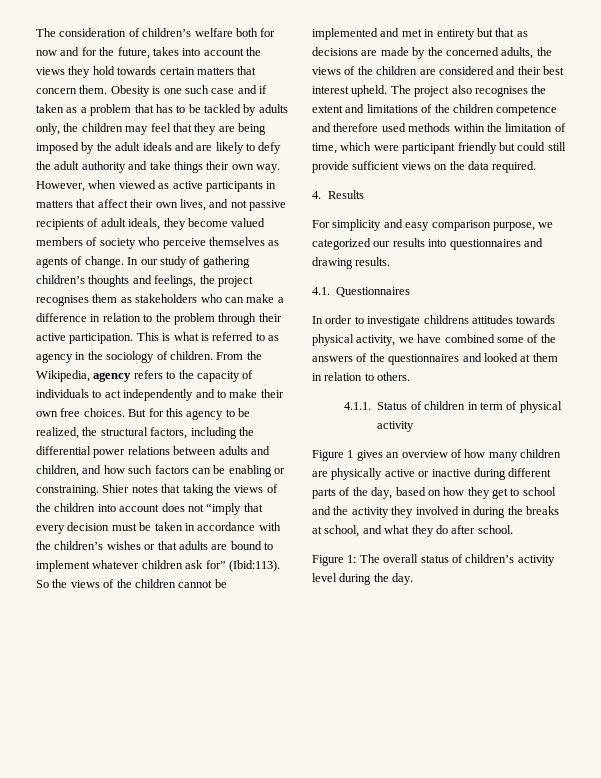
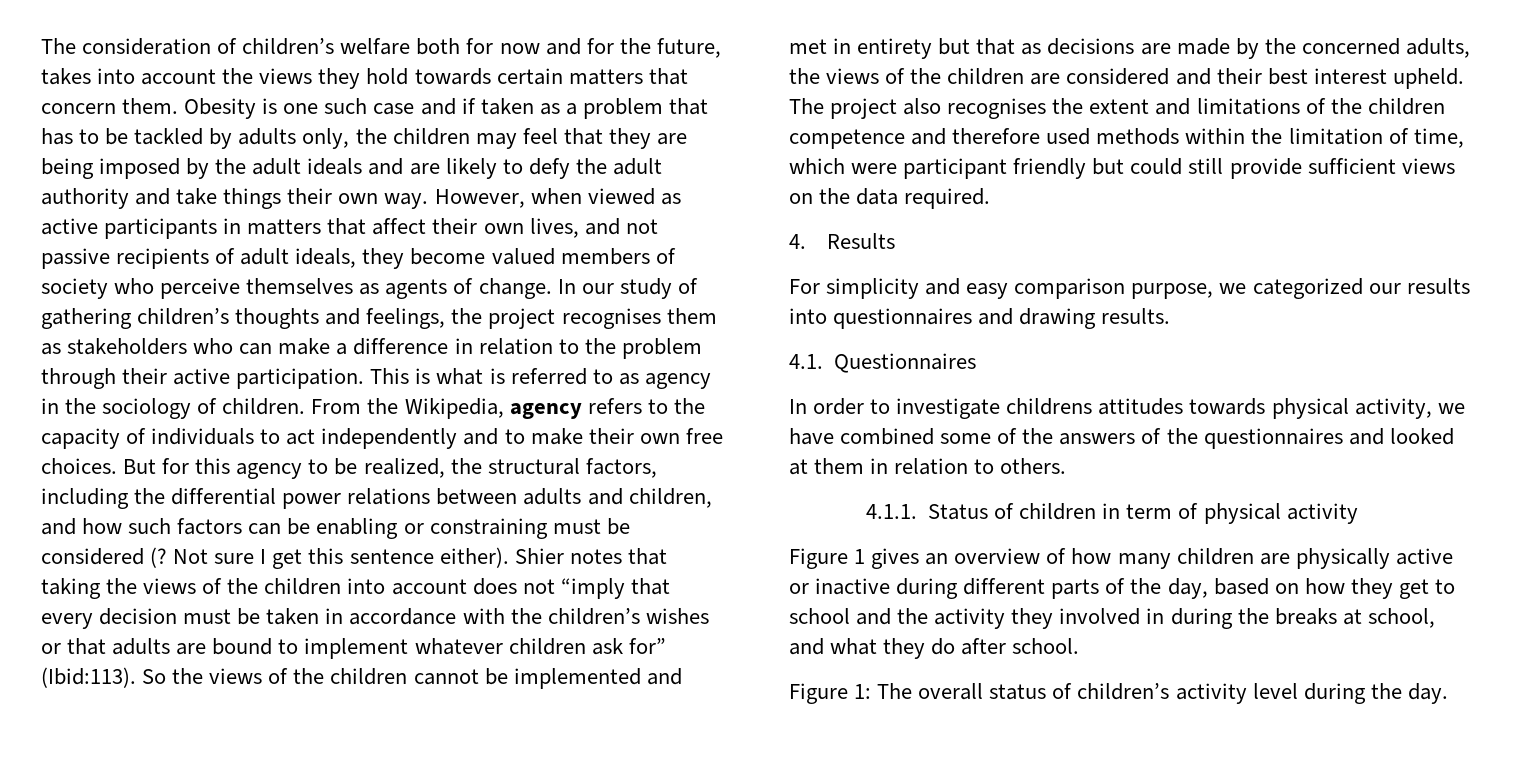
[36,485,99,496] constraining. -> [429,518,630,539] [41,547,509,569] constraining must be considered (? Not sure I get this sentence either).

